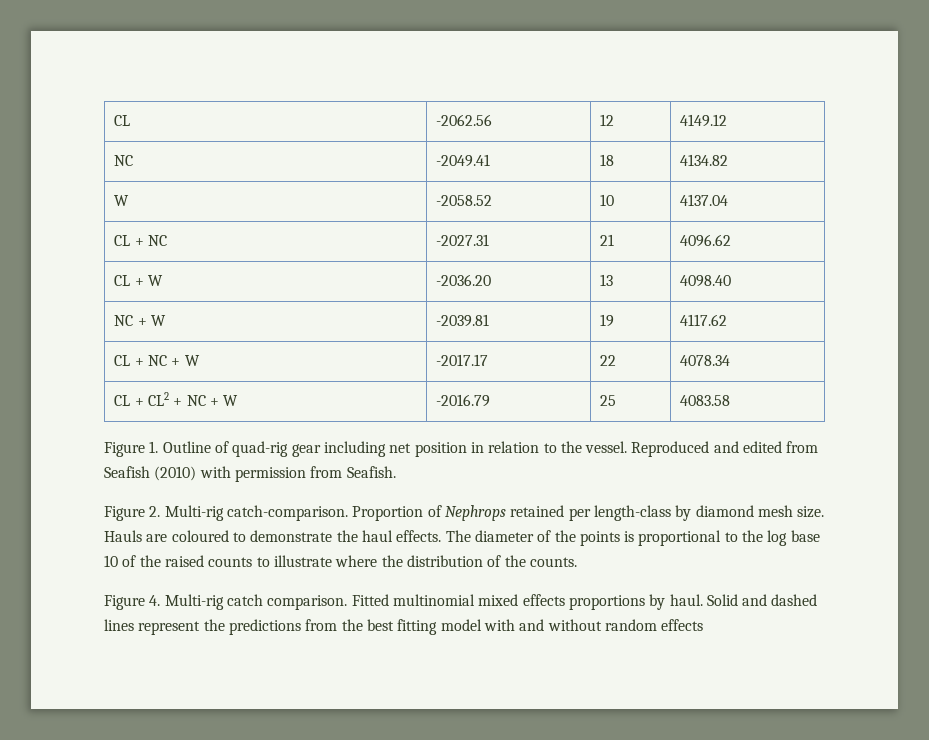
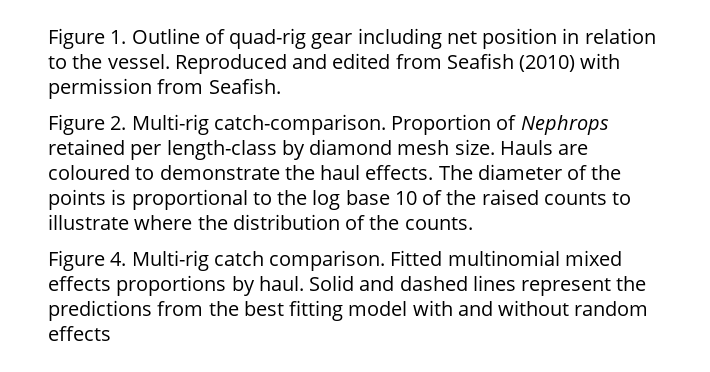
[114,115,131,126] [436,114,493,126] [600,114,615,126] [680,114,728,127] [114,155,134,166] [436,154,491,167] [600,154,615,166] [680,154,729,166] [114,195,130,206] [436,195,493,206] [600,194,615,206] [680,194,729,206] [114,235,167,246] [436,234,490,246] [600,234,615,246] [680,234,732,247] [114,275,163,286] [436,274,492,286] [600,274,614,286] [680,275,732,287] [114,315,166,326] [436,314,490,327] [600,314,615,327] [680,314,728,326] [114,355,200,366] [436,354,489,366] [600,355,617,366] [680,355,731,366] [114,392,239,406] [436,394,491,407] [600,395,617,406] [680,395,731,406] CL | -2062.56 | 12 | 4149.12 // NC | -2049.41 | 18 | 4134.82 // W | -2058.52 | 10 | 4137.04 // CL + NC | -2027.31 | 21 | 4096.62 // CL + W | -2036.20 | 13 | 4098.40 // NC + W | -2039.81 | 19 | 4117.62 // CL + NC + W | -2017.17 | 22 | 4078.34 // CL + CL2 + NC + W | -2016.79 | 25 | 4083.58 // -> (48, 38) none

